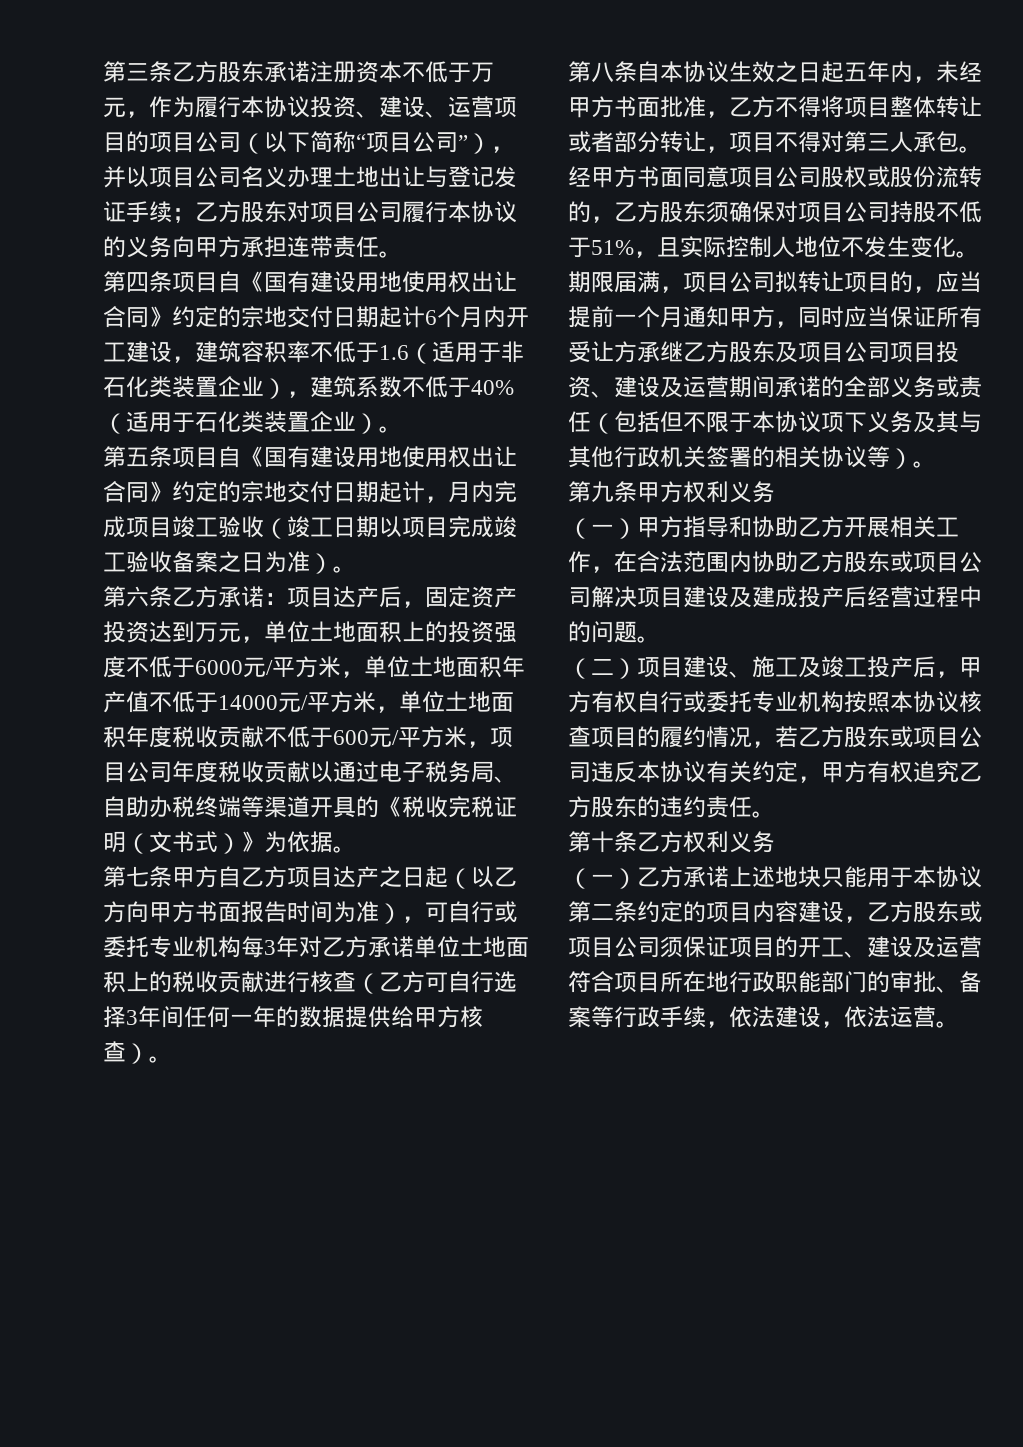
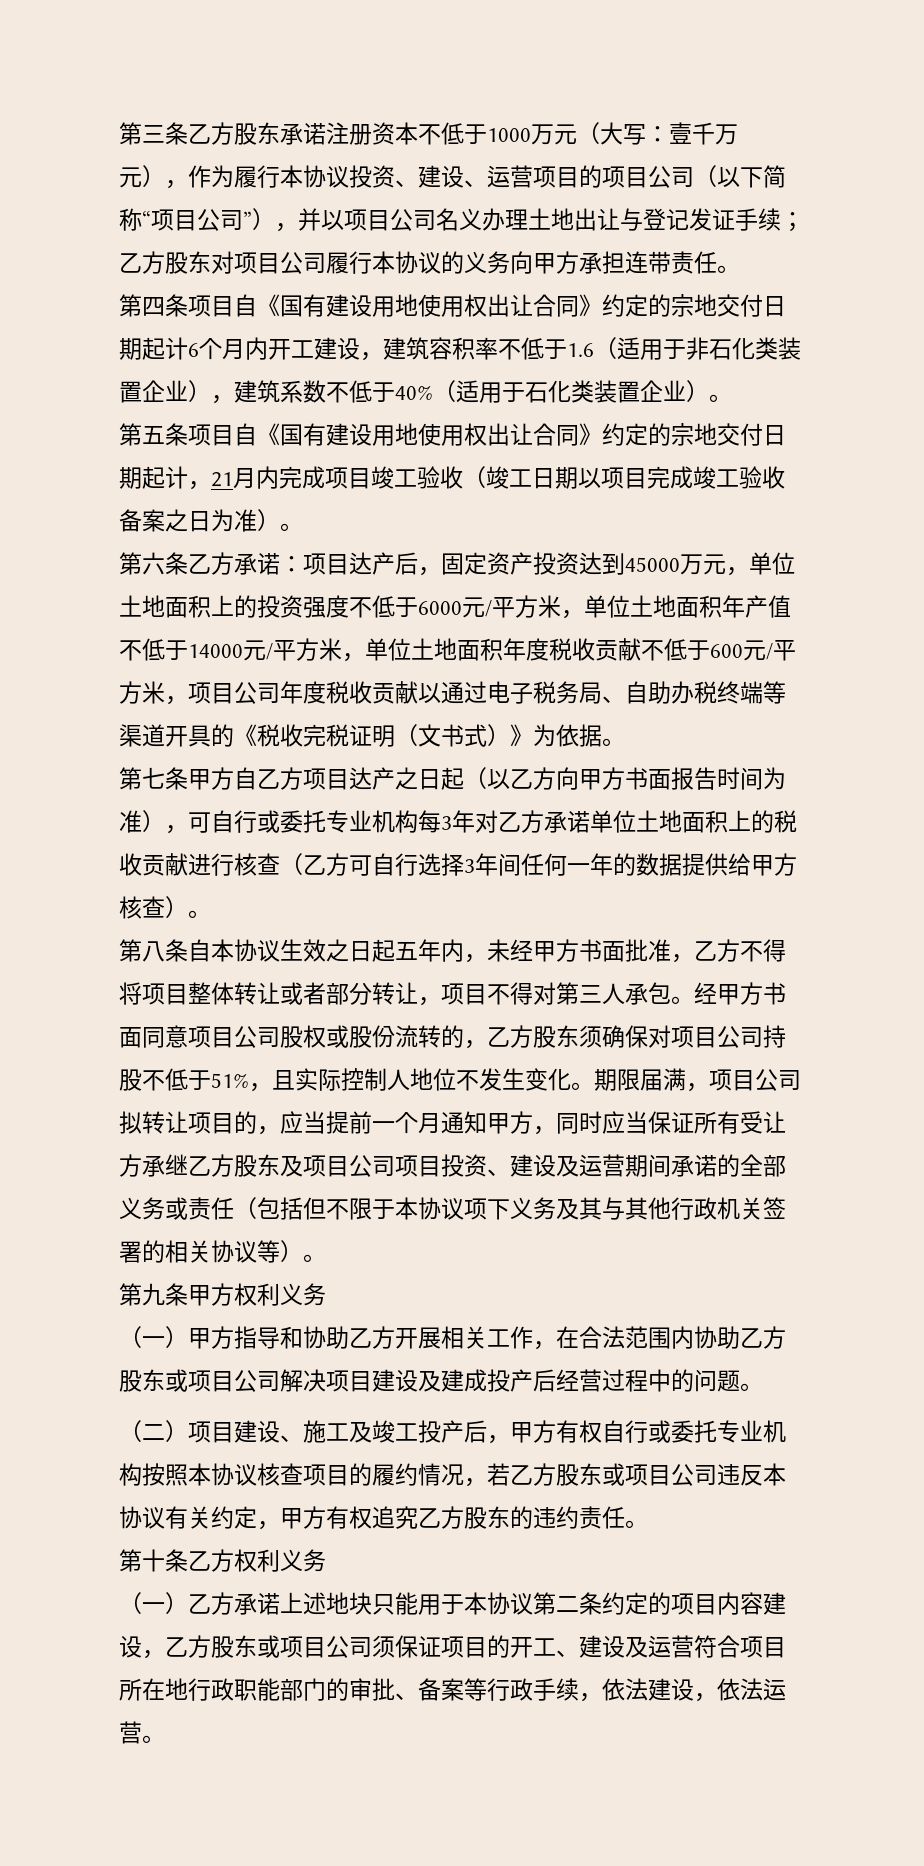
[471,62,494,83] [103,97,126,118] 万元 -> [487,122,738,145] [119,165,165,188] 1000万元（大写：壹千万元）
(448, 499) none -> [211,472,233,487] 21
(195, 632) none -> [625,557,680,572] 45000

